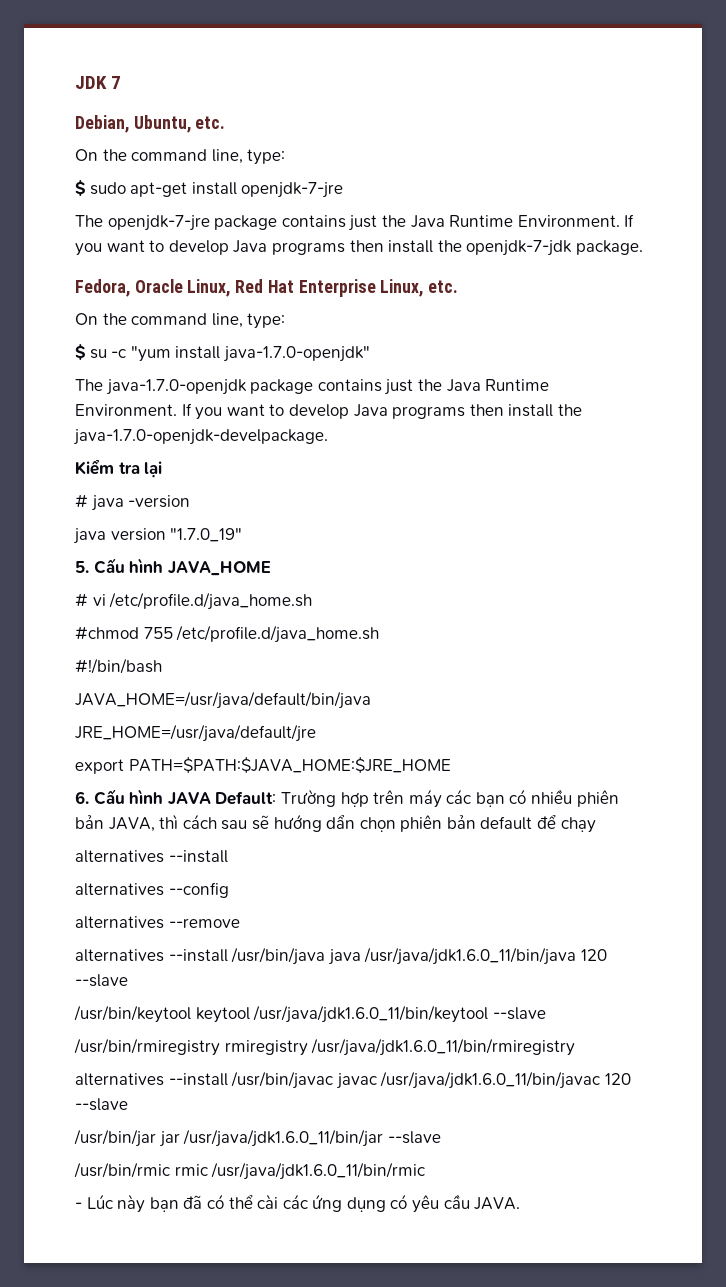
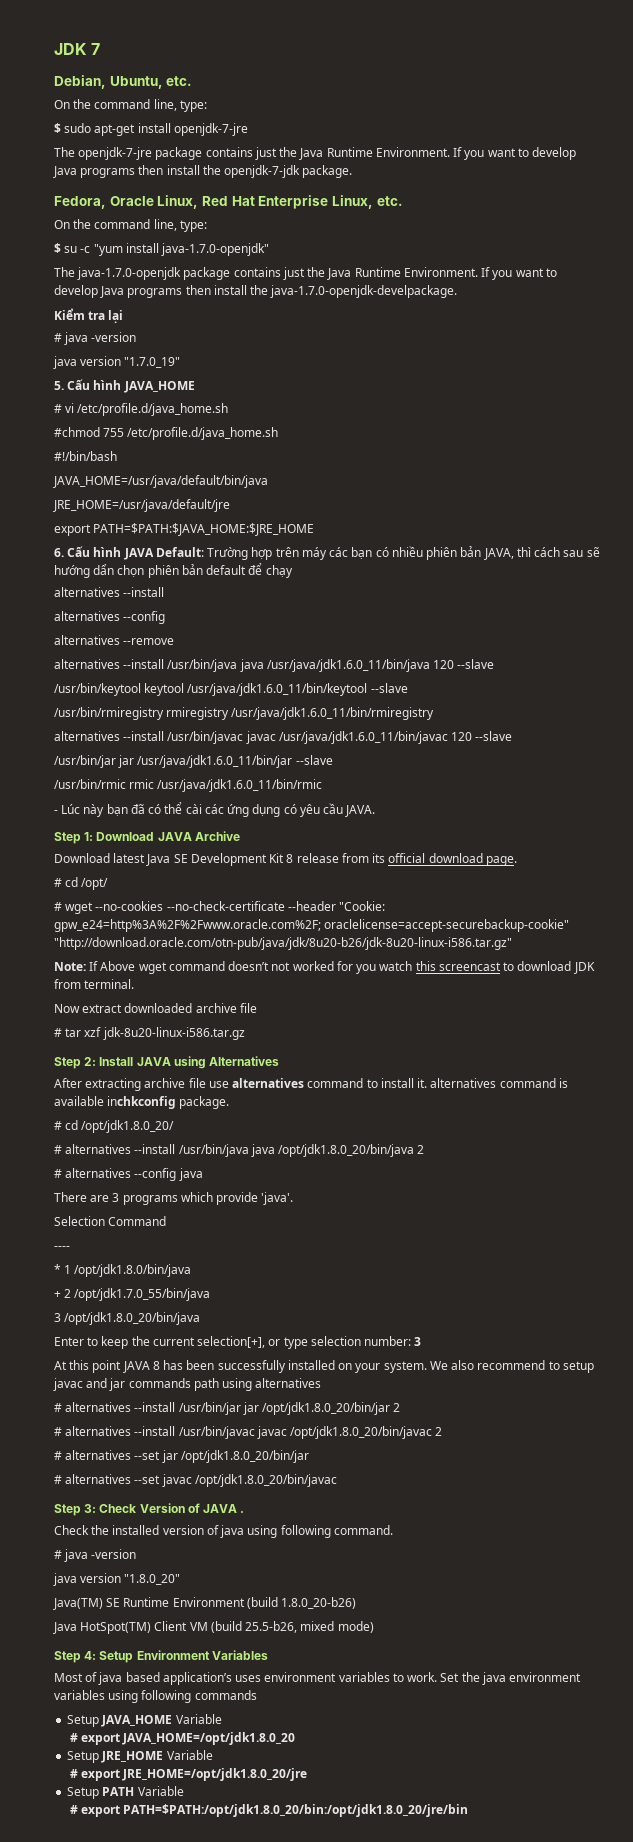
(521, 1203) none -> [54,831,240,844] [54,853,517,866] [54,877,109,890] [54,901,386,914] [54,919,570,932] [54,937,512,950] [54,961,595,974] [54,979,135,989] [54,1003,257,1013] [54,1027,245,1040] [54,1056,280,1069] [54,1078,568,1091] [54,1096,230,1109] [54,1120,175,1133] [54,1144,425,1157] [54,1168,203,1181] [54,1192,294,1205] [54,1216,167,1226] [54,1246,70,1250] [54,1264,192,1277] [54,1288,211,1301] [54,1312,201,1325] [54,1336,422,1349] [54,1360,594,1373] [53,1378,322,1391] [54,1402,401,1415] [54,1426,443,1439] [54,1450,309,1463] [54,1474,337,1487] [54,1503,245,1516] [54,1525,393,1538] [54,1549,137,1562] [53,1573,181,1586] [53,1597,357,1610] [53,1621,374,1634] [54,1650,268,1663] [54,1672,582,1685] [54,1690,257,1703] [67,1714,222,1727] [69,1732,296,1745] [67,1750,213,1763] [69,1768,308,1781] [67,1786,184,1799] [69,1804,469,1817] // Step 1: Download JAVA Archive // Download latest Java SE Development Kit 8 release from its official download page. // # cd /opt/ // # wget --no-cookies --no-check-certificate --header "Cookie: gpw_e24=http%3A%2F%2Fwww.oracle.com%2F; oraclelicense=accept-securebackup-cookie" "http://download.oracle.com/otn-pub/java/jdk/8u20-b26/jdk-8u20-linux-i586.tar.gz" // Note: If Above wget command doesn’t not worked for you watch this screencast to download JDK from terminal. // Now extract downloaded archive file // # tar xzf jdk-8u20-linux-i586.tar.gz // Step 2: Install JAVA using Alternatives // After extracting archive file use alternatives command to install it. alternatives command is available inchkconfig package. // # cd /opt/jdk1.8.0_20/ // # alternatives --install /usr/bin/java java /opt/jdk1.8.0_20/bin/java 2 // # alternatives --config java // There are 3 programs which provide 'java'. // Selection Command // ---- // * 1 /opt/jdk1.8.0/bin/java // + 2 /opt/jdk1.7.0_55/bin/java // 3 /opt/jdk1.8.0_20/bin/java // Enter to keep the current selection[+], or type selection number: 3 // At this point JAVA 8 has been successfully installed on your system. We also recommend to setup javac and jar commands path using alternatives // # alternatives --install /usr/bin/jar jar /opt/jdk1.8.0_20/bin/jar 2 // # alternatives --install /usr/bin/javac javac /opt/jdk1.8.0_20/bin/javac 2 // # alternatives --set jar /opt/jdk1.8.0_20/bin/jar // # alternatives --set javac /opt/jdk1.8.0_20/bin/javac // Step 3: Check Version of JAVA . // Check the installed version of java using following command. // # java -version // java version "1.8.0_20" // Java(TM) SE Runtime Environment (build 1.8.0_20-b26) // Java HotSpot(TM) Client VM (build 25.5-b26, mixed mode) // Step 4: Setup Environment Variables // Most of java based application’s uses environment variables to work. Set the java environment variables using following commands // Setup JAVA_HOME Variable // # export JAVA_HOME=/opt/jdk1.8.0_20 // Setup JRE_HOME Variable // # export JRE_HOME=/opt/jdk1.8.0_20/jre // Setup PATH Variable // # export PATH=$PATH:/opt/jdk1.8.0_20/bin:/opt/jdk1.8.0_20/jre/bin

